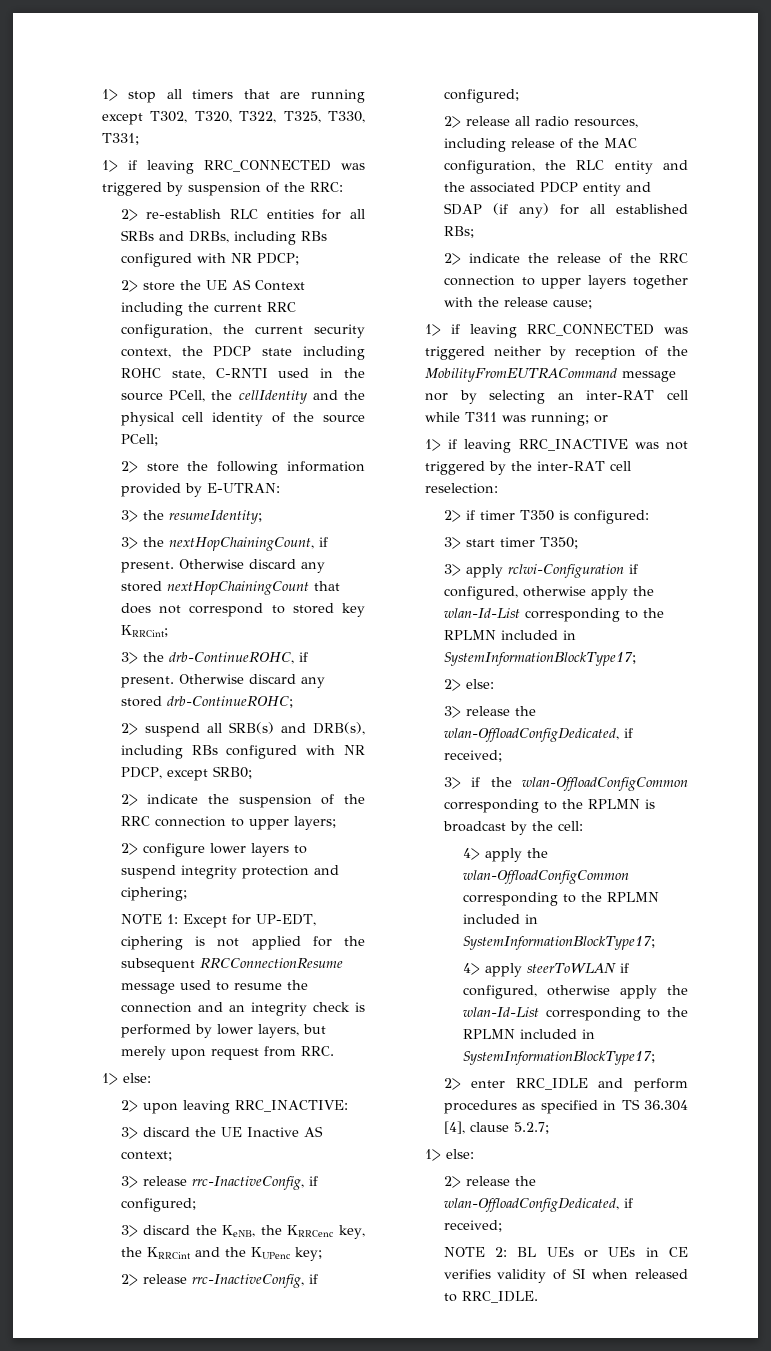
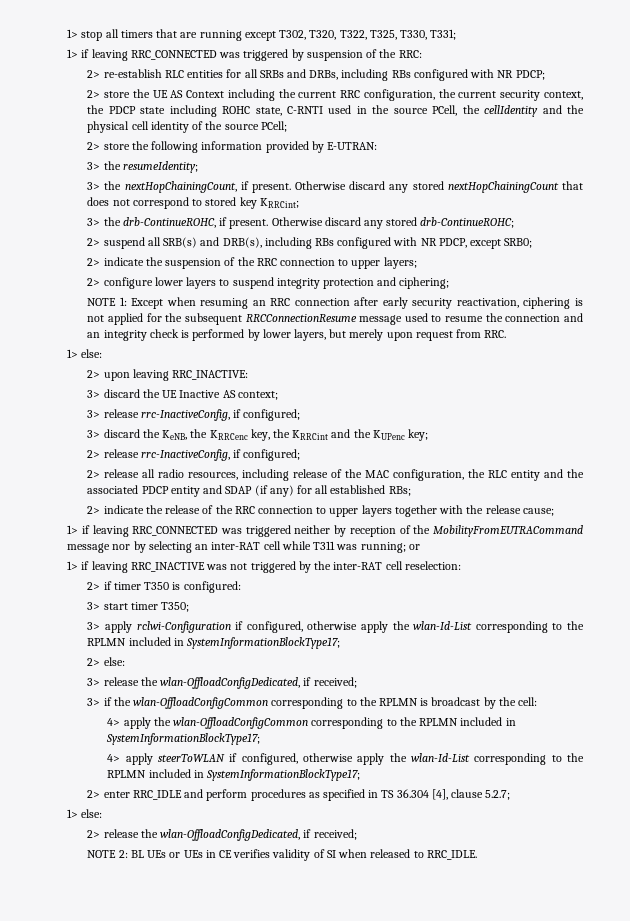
[231,914,316,926] for UP-EDT, -> [166,297,519,309] when resuming an RRC connection after early security reactivation,

